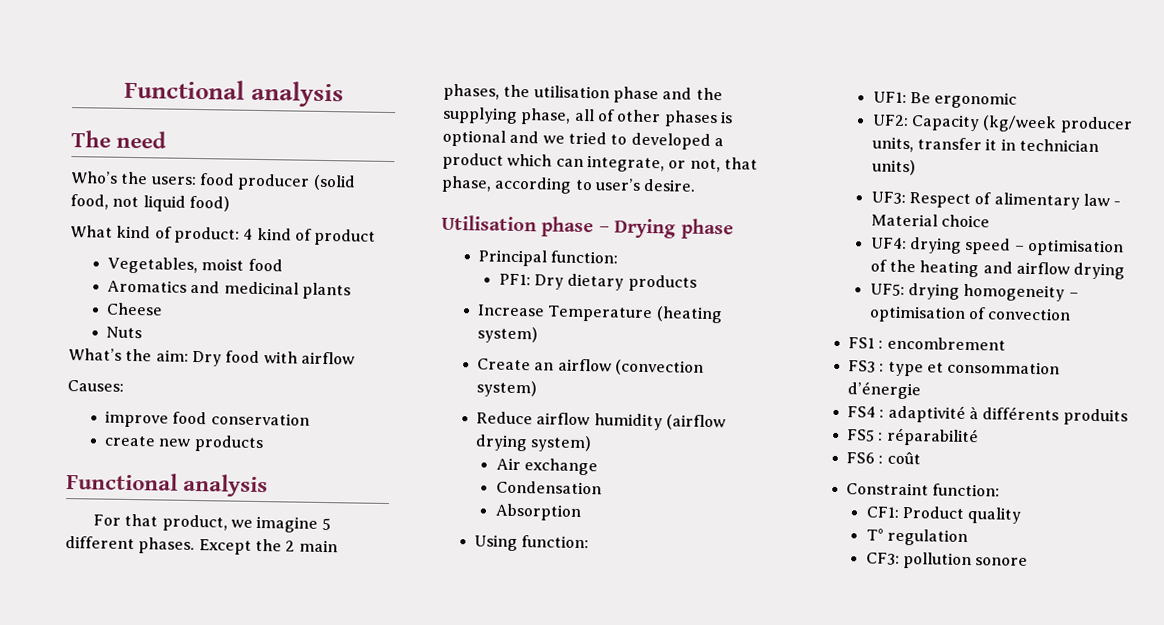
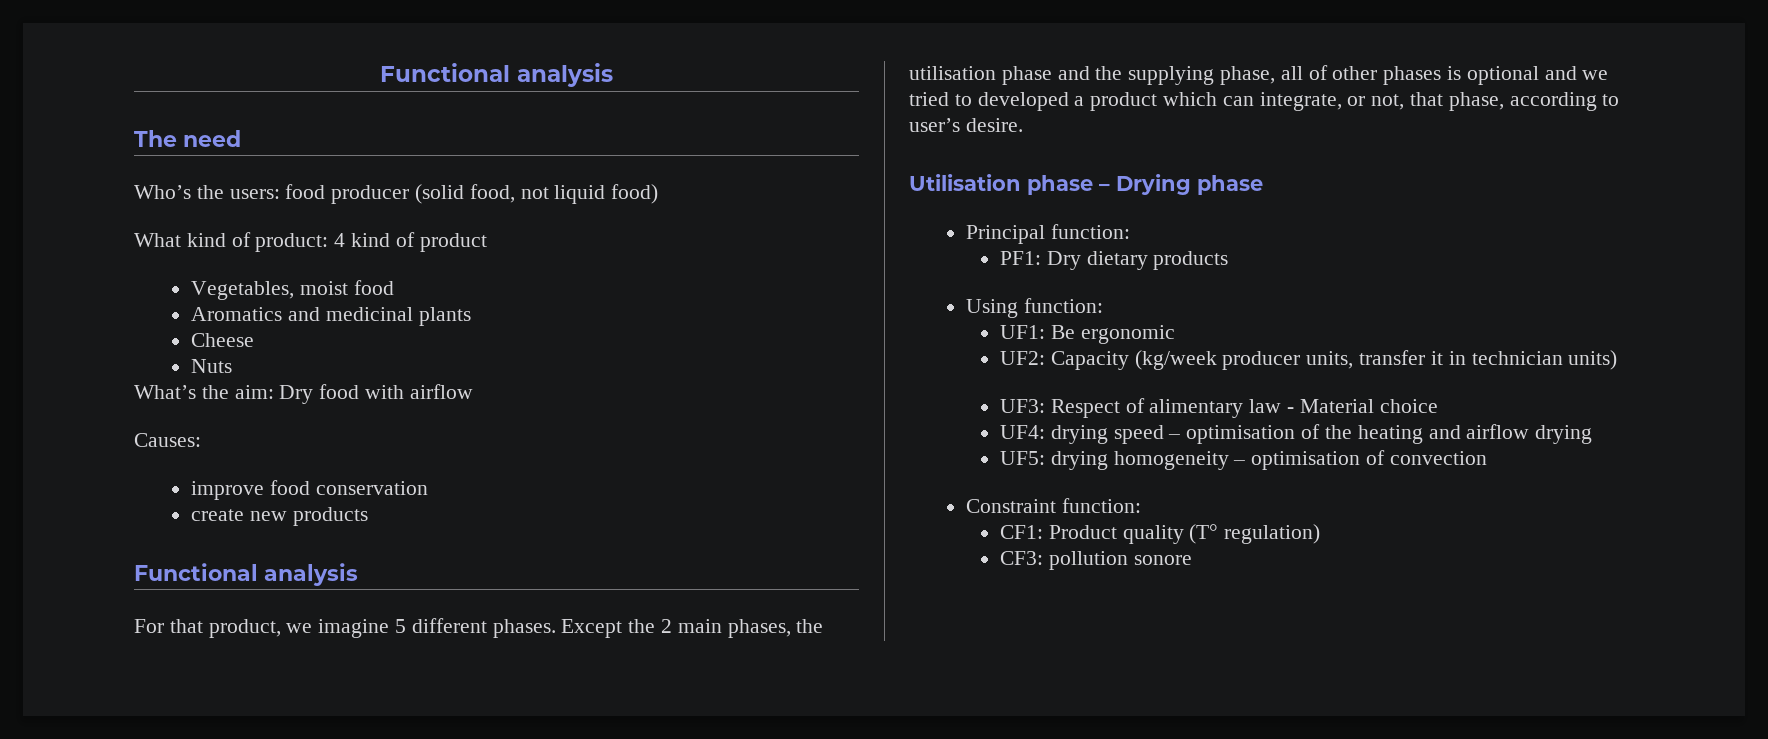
[477,304,723,324] [477,326,539,344] [477,358,705,376] [476,380,538,398] [476,411,727,431] [475,434,593,453] [495,457,599,476] [495,480,602,495] [494,503,582,522] // Increase Temperature (heating system) // Create an airflow (convection system) // Reduce airflow humidity (airflow drying system) // Air exchange // Condensation // Absorption -> (1229, 260) none
[848,336,1006,351] [848,360,1061,377] [847,381,922,400] [847,404,1128,426] [847,427,979,447] [846,451,921,465] // FS1 : encombrement // FS3 : type et consommation d’énergie // FS4 : adaptivité à différents produits // FS5 : réparabilité // FS6 : coût -> (1487, 458) none
[865,528,969,547] // T° regulation -> [1189,524,1321,544] (T° regulation)

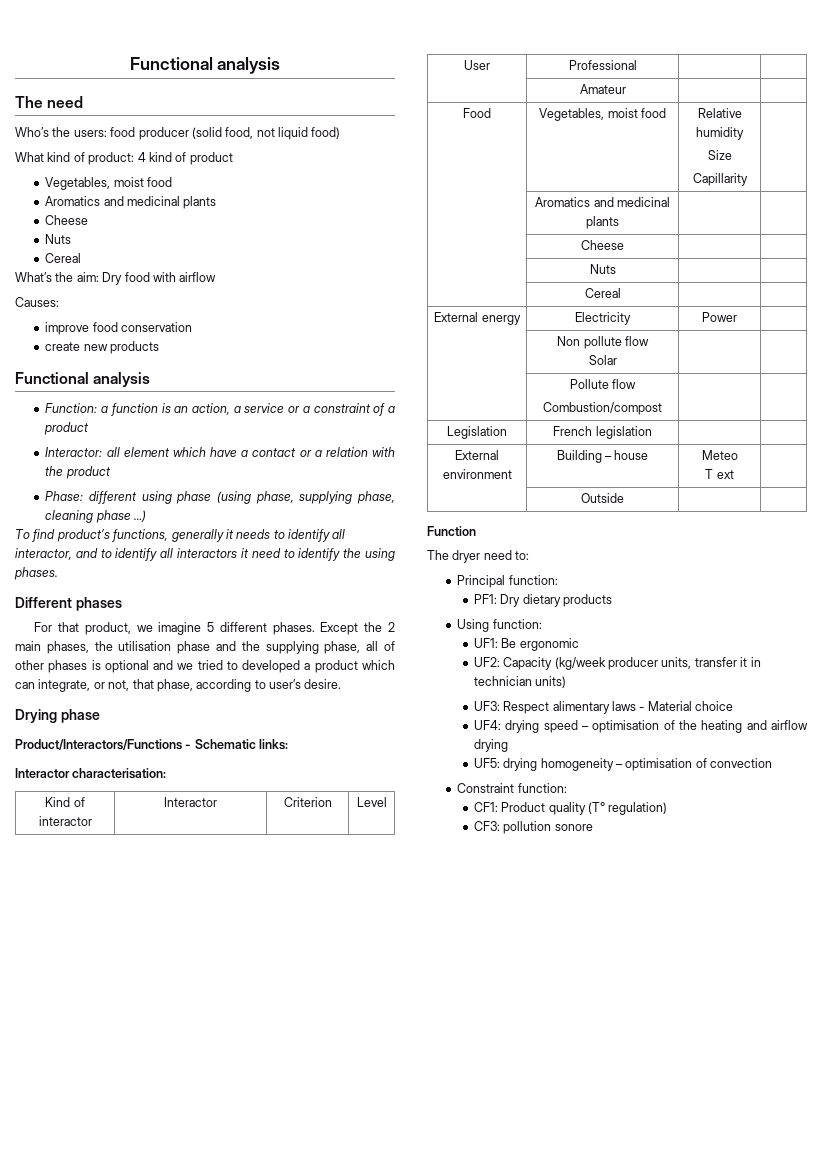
(233, 366) none -> [45,253,82,263] // Cereal
(358, 574) none -> [45,403,395,416] [44,422,90,435] [45,447,395,457] [45,466,111,479] [45,491,395,504] [45,510,147,523] [15,529,346,542] [15,548,395,561] [14,567,58,580] [15,597,122,611] // Function: a function is an action, a service or a constraint of a product // Interactor: all element which have a contact or a relation with the product // Phase: different using phase (using phase, supplying phase, cleaning phase …) // To find product’s functions, generally it needs to identify all interactor, and to identify all interactors it need to identify the using phases. // Different phases
[909,174,1110,195] Utilisation phase – -> (342, 684) none
(1263, 185) none -> [15,739,289,750] [15,768,167,779] [45,797,85,807] [38,816,92,826] [164,797,217,807] [283,797,332,807] [356,797,387,807] [464,60,490,70] [568,60,637,70] [579,84,626,94] [463,108,491,118] [539,108,666,121] [697,108,742,118] [696,127,744,140] [707,150,732,160] [692,173,748,186] [535,197,670,207] [586,216,619,229] [581,240,624,250] [589,264,616,274] [584,288,621,298] [434,312,521,325] [575,312,631,325] [702,312,737,322] [557,336,649,349] [588,355,617,365] [569,379,637,389] [543,402,662,415] [447,426,507,439] [553,426,652,439] [455,450,499,460] [442,469,512,479] [556,450,649,463] [701,450,738,460] [705,469,734,479] [581,493,624,503] [427,526,476,536] [427,550,530,563] // Product/Interactors/Functions - Schematic links: // Interactor characterisation: // Kind of interactor | Interactor | Criterion | Level // User | Professional | | // | Amateur | | // Food | Vegetables, moist food | Relative humidity // Size // Capillarity | // | Aromatics and medicinal plants | | // | Cheese | | // | Nuts | | // | Cereal | | // External energy | Electricity | Power | // | Non pollute flow // Solar | | // | Pollute flow // Combustion/compost | | // Legislation | French legislation | | // External environment | Building – house | Meteo // T ext | // | Outside | | // Function // The dryer need to:
[1125,398,1282,418] of alimentary law -> [552,701,637,714] alimentary laws

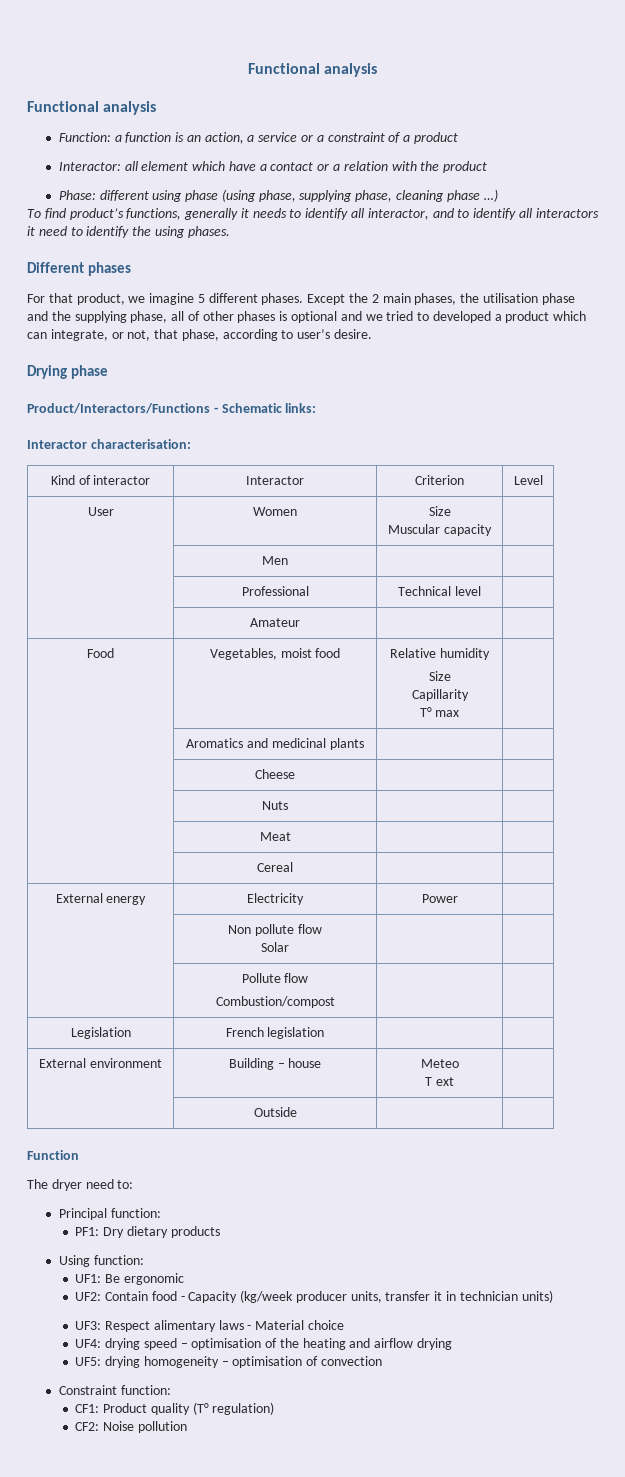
[129,57,281,74] [15,96,84,108] [15,127,341,140] [15,152,233,165] [45,177,173,190] [45,196,217,209] [45,215,89,225] [45,234,72,244] [45,253,82,263] [15,272,217,285] [15,297,59,307] [45,322,193,335] [45,341,160,354] Functional analysis // The need // Who’s the users: food producer (solid food, not liquid food) // What kind of product: 4 kind of product // Vegetables, moist food // Aromatics and medicinal plants // Cheese // Nuts // Cereal // What’s the aim: Dry food with airflow // Causes: // improve food conservation // create new products -> [247,63,378,77] Functional analysis
(490, 65) none -> [252,507,297,516] [428,506,451,516] [388,524,492,536] [262,556,288,565] | Women | Size // Muscular capacity | // | Men | | //
(637, 65) none -> [398,586,481,596] Technical level
(748, 179) none -> [419,707,460,717] // T° max
(616, 269) none -> [259,832,291,841] // | Meat | |
(500, 662) none -> [105,1291,185,1301] Contain food -
[473,821,593,834] CF3: pollution sonore -> [75,1421,187,1433] CF2: Noise pollution

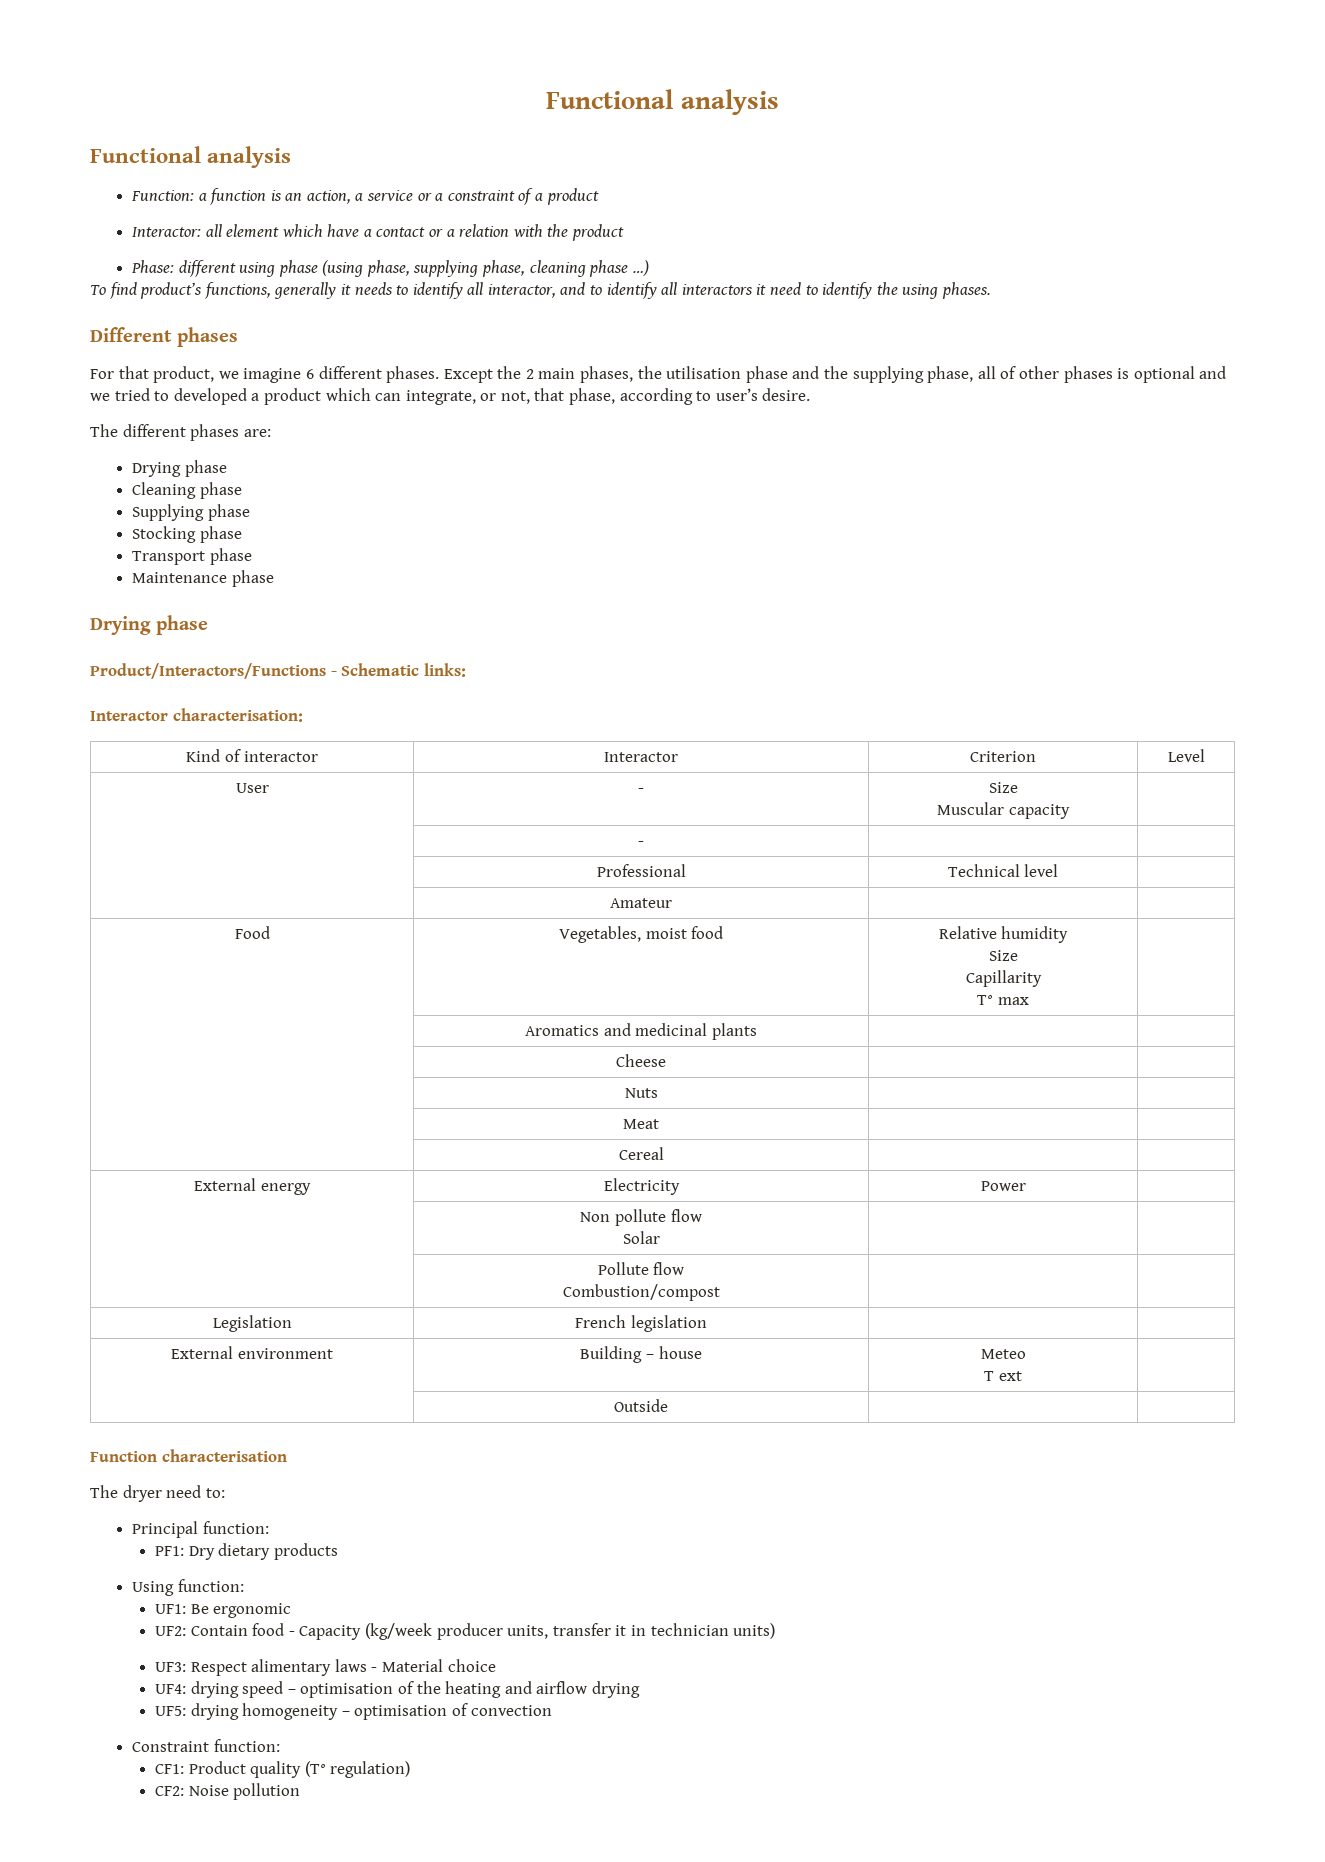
[197,294,205,303] 5 -> [305,369,314,379] 6
(373, 334) none -> [90,424,271,441] [131,460,227,477] [131,482,242,499] [131,504,250,521] [131,526,242,543] [131,548,252,565] [131,570,274,587] // The different phases are: // Drying phase // Cleaning phase // Supplying phase // Stocking phase // Transport phase // Maintenance phase
[252,507,297,516] Women -> [638,788,644,793] -
[262,556,288,565] Men -> [638,841,644,846] -
(79, 1155) none -> [161,1449,287,1462] characterisation

